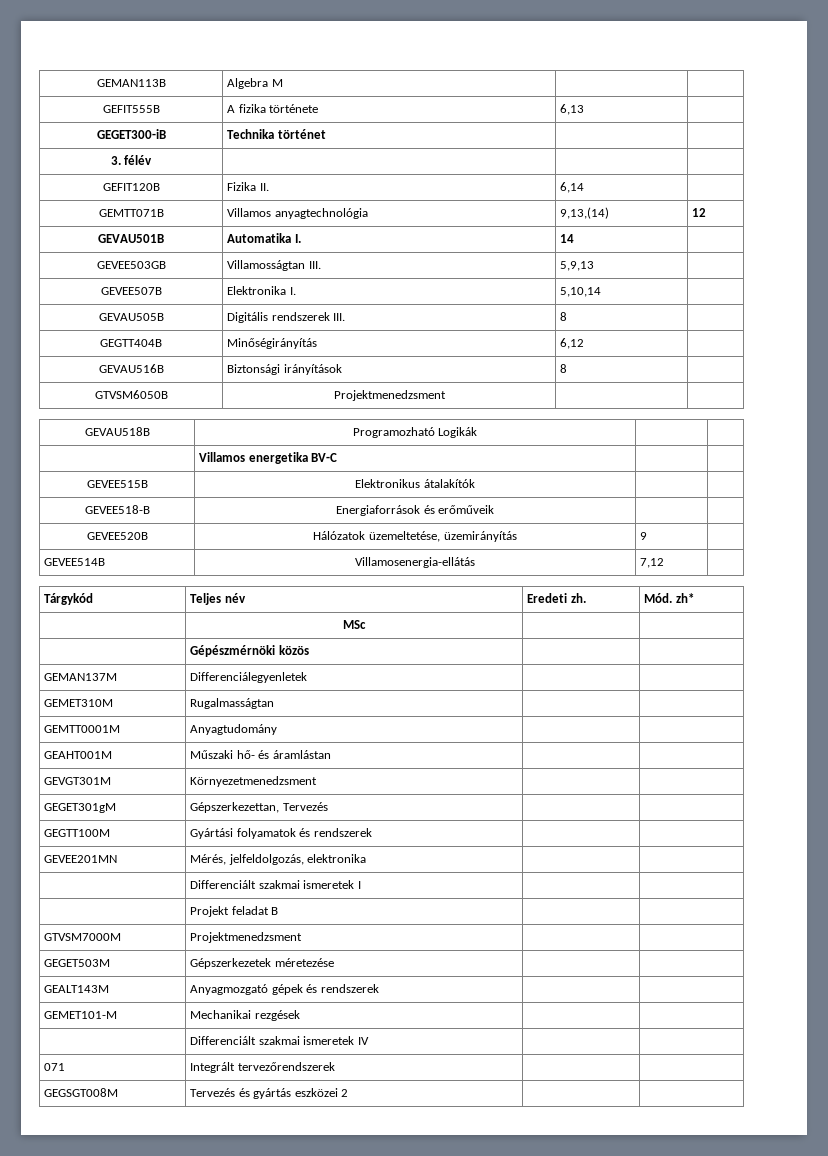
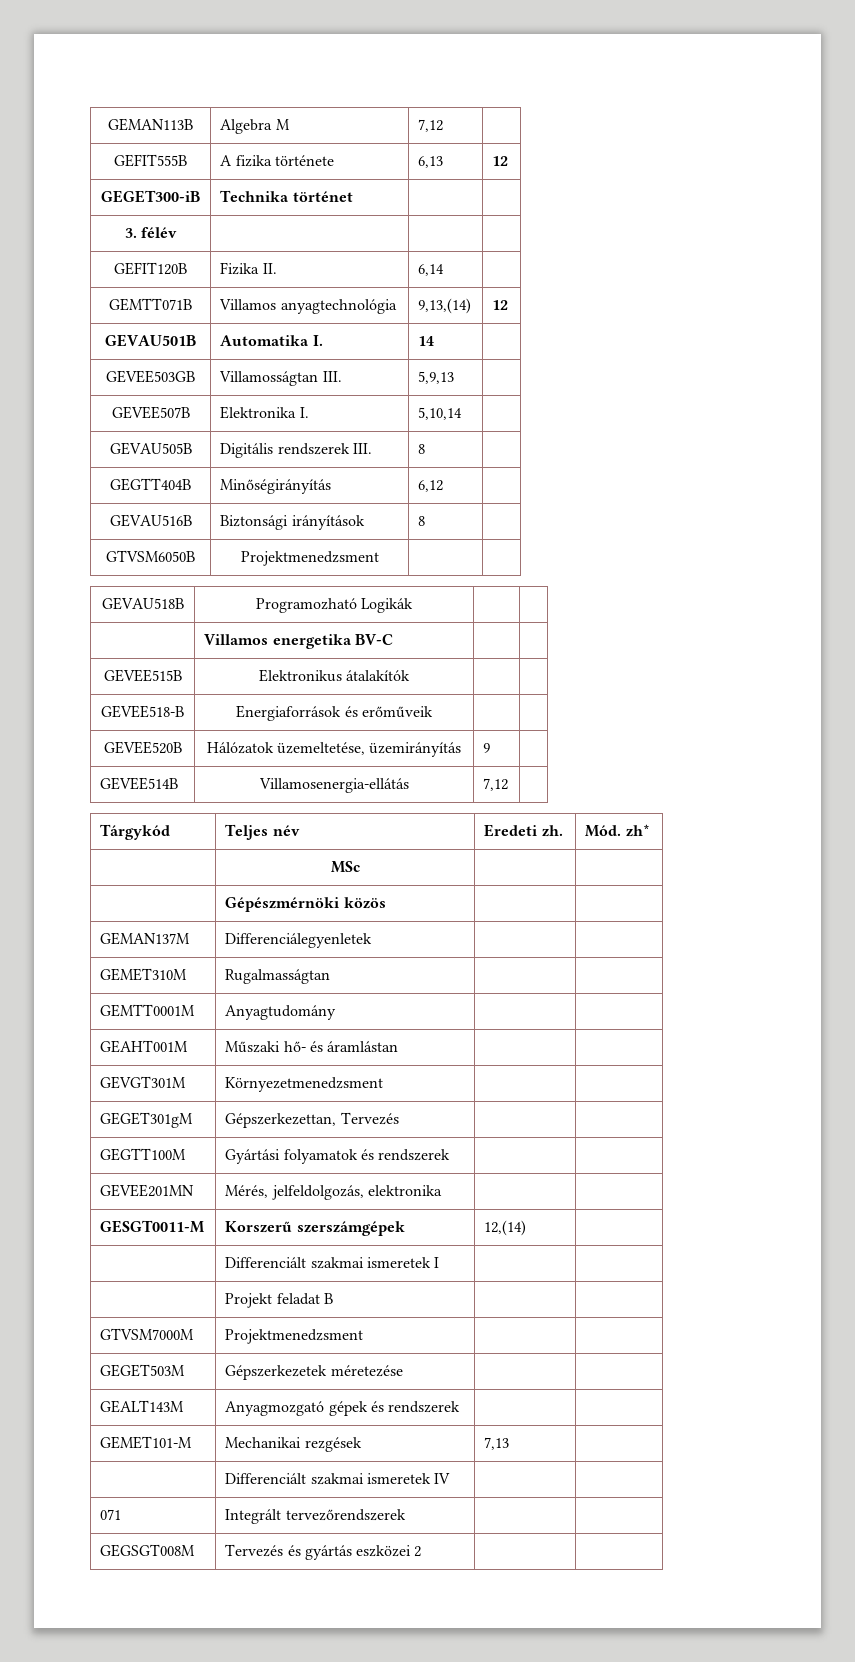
(283, 83) none -> [418,119,444,132] 7,12
(585, 109) none -> [492,156,509,166] 12
(367, 858) none -> [100,1220,206,1233] [225,1221,405,1236] [484,1220,527,1236] // GESGT0011-M | Korszerű szerszámgépek | 12,(14) |
(300, 1015) none -> [484,1437,510,1450] 7,13

